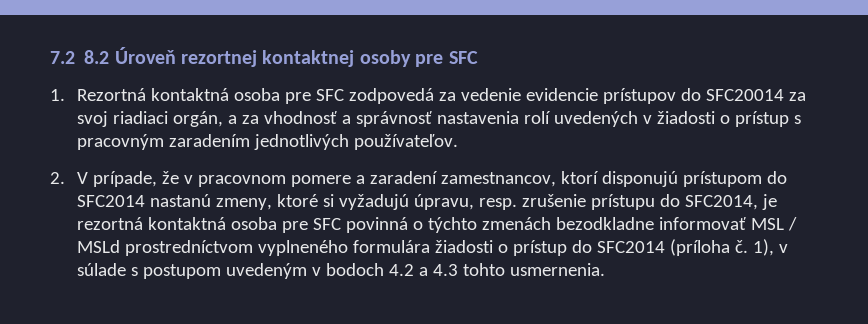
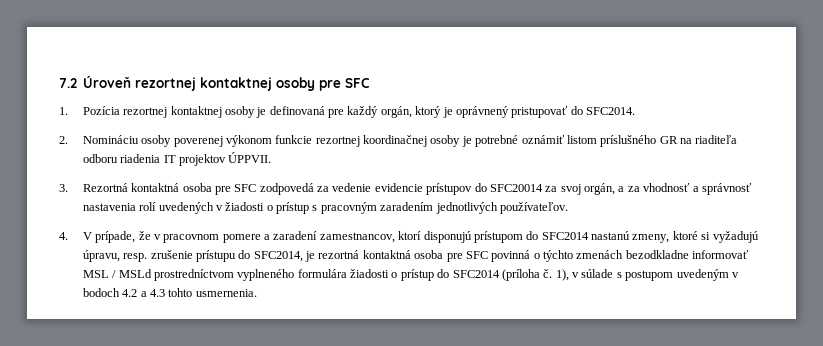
[84,50,110,64] 8.2 -> (77, 83) none
(65, 95) none -> [82,106,636,118] [59,135,738,147] [82,152,272,166] [59,184,68,192] Pozícia rezortnej kontaktnej osoby je definovaná pre každý orgán, ktorý je oprávnený pristupovať do SFC2014. // 2. Nomináciu osoby poverenej výkonom funkcie rezortnej koordinačnej osoby je potrebné oznámiť listom príslušného GR na riaditeľa odboru riadenia IT projektov ÚPPVII. // 3.
[113,111,169,124] riadiaci -> (581, 189) none
[50,172,65,184] 2. -> [59,232,68,240] 4.

